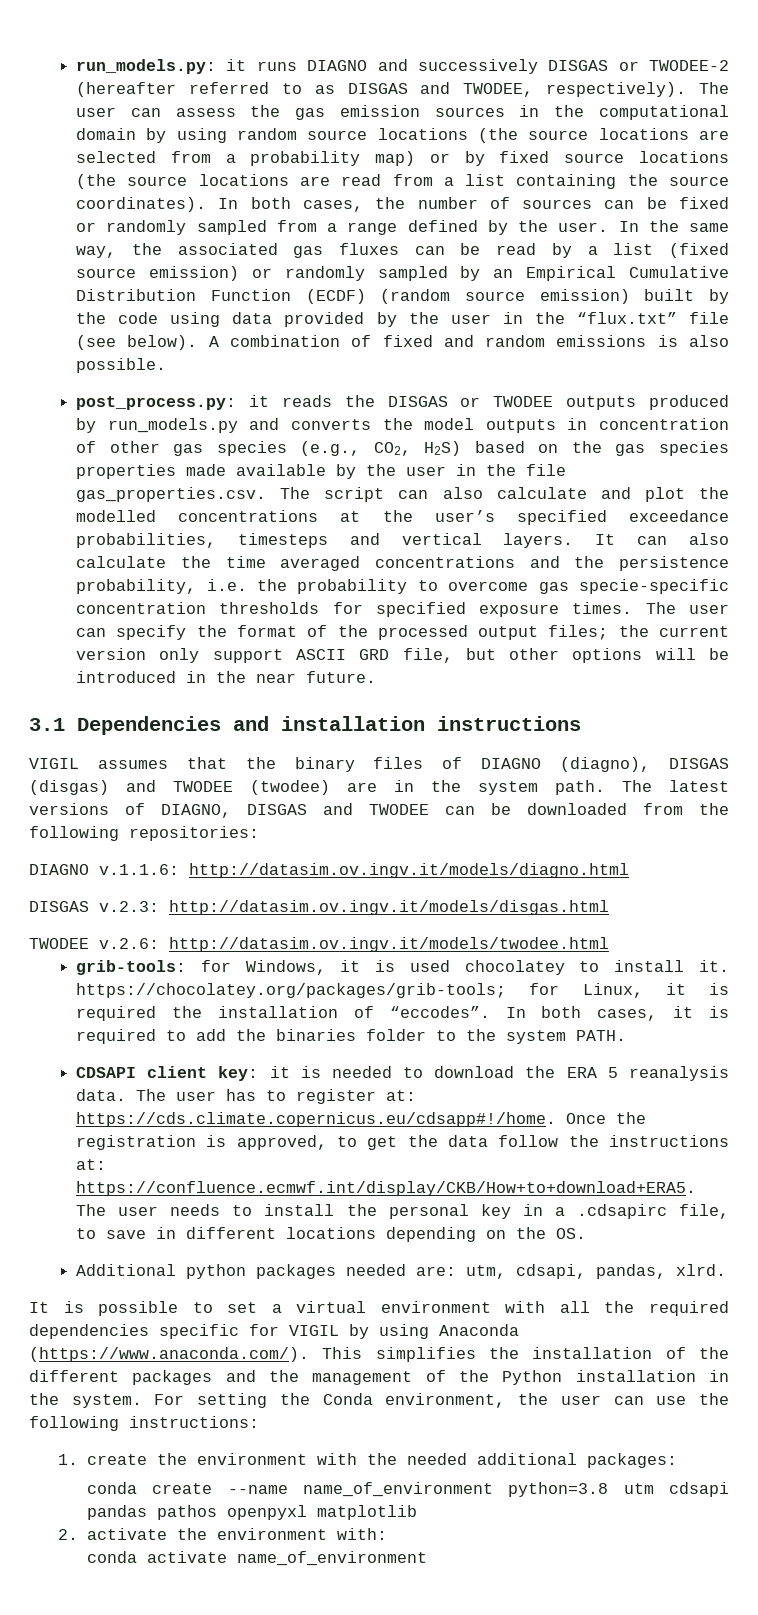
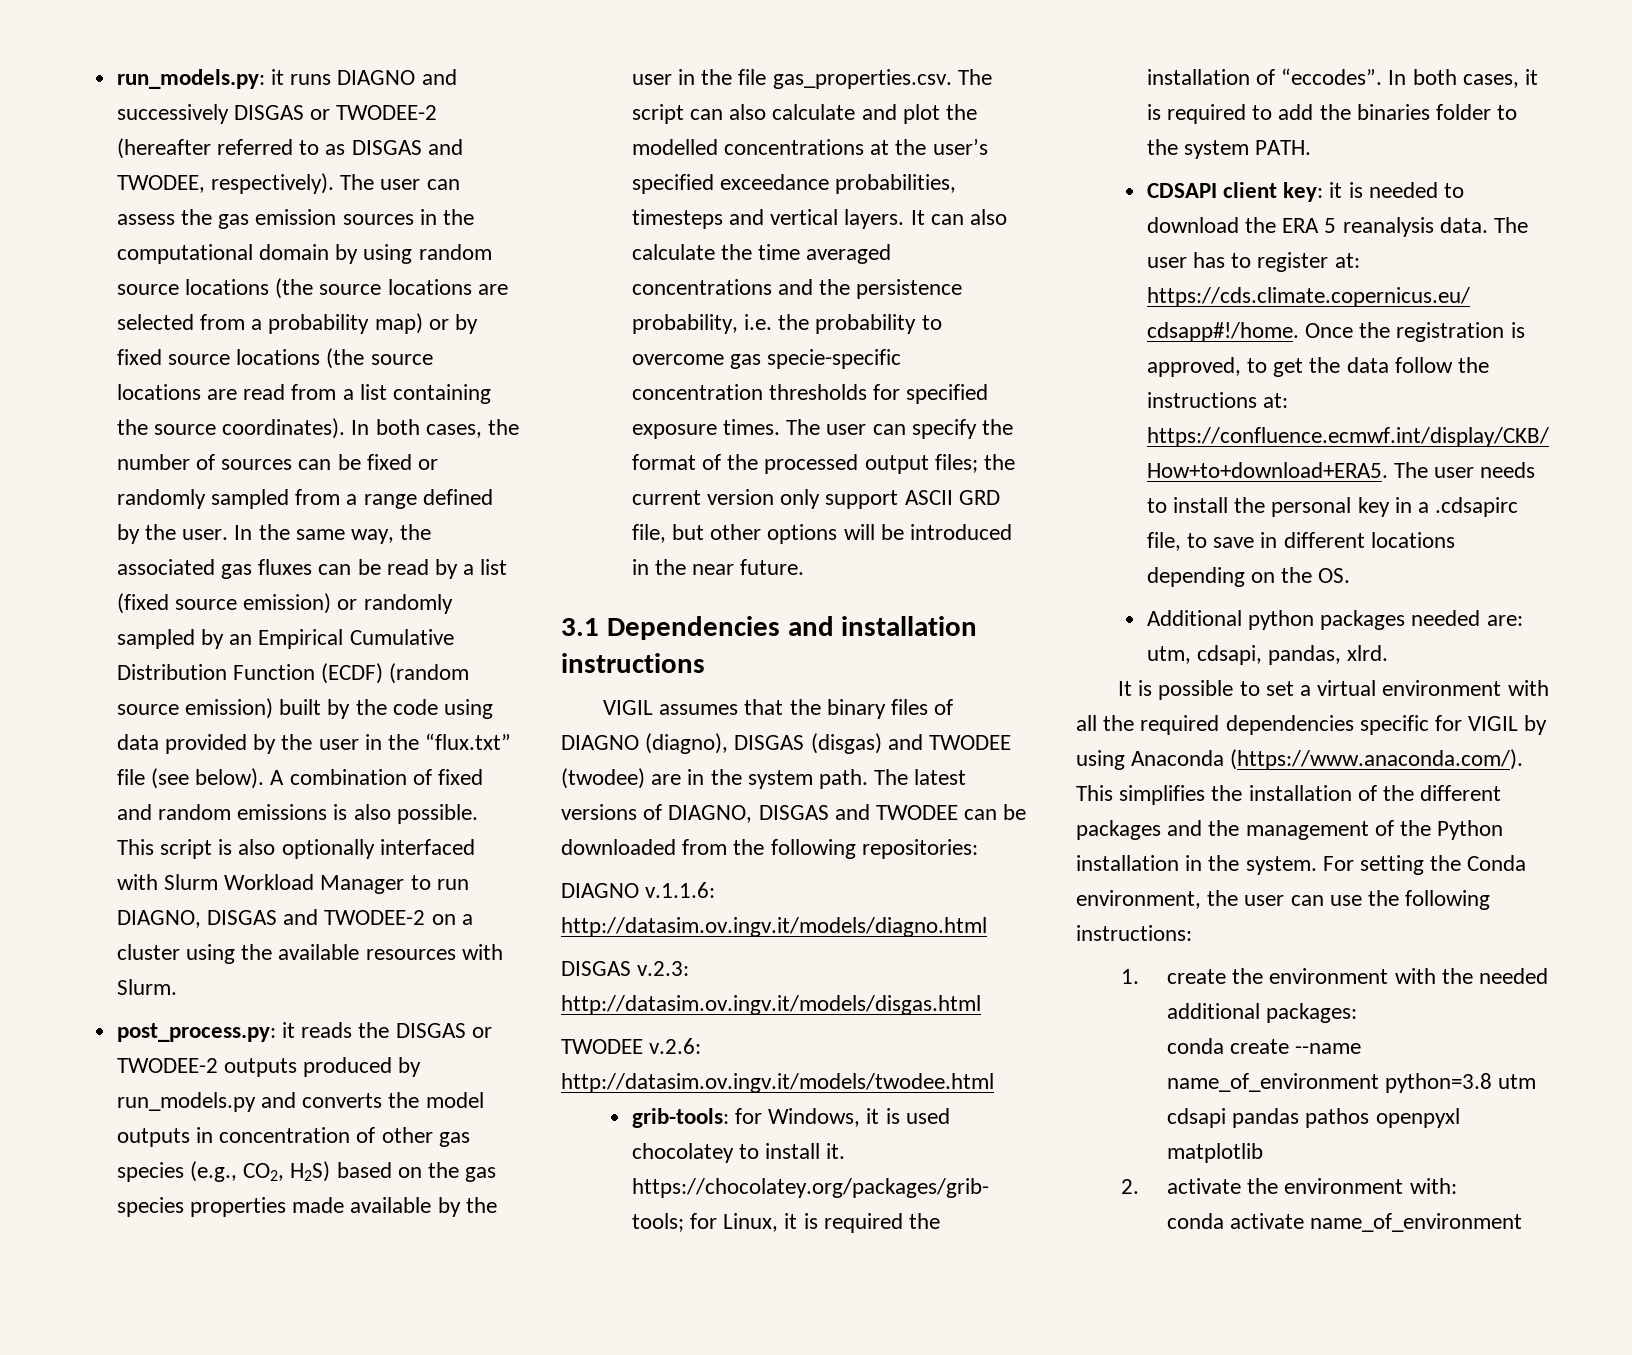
(167, 365) none -> [116,839,475,859] [116,874,469,894] [116,909,473,928] [116,944,503,964] [116,979,177,995] This script is also optionally interfaced with Slurm Workload Manager to run DIAGNO, DISGAS and TWODEE-2 on a cluster using the available resources with Slurm.
[493,396,554,407] TWODEE -> [116,1058,218,1073] TWODEE-2

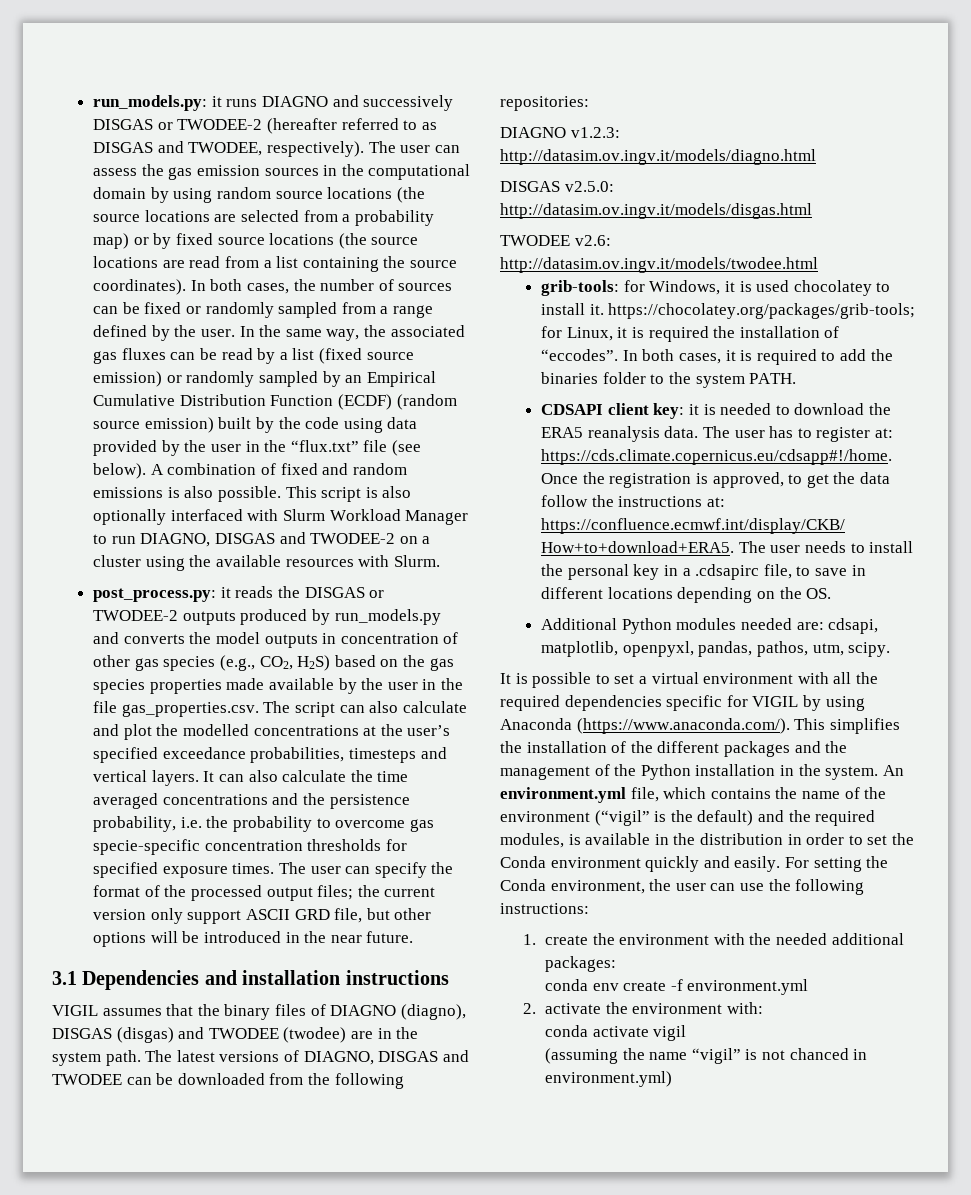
[645,882,716,898] v.1.1.6: -> [570,127,620,138] v1.2.3:
[637,961,690,976] v.2.3: -> [564,181,614,192] v2.5.0:
[649,1038,702,1054] v.2.6: -> [574,235,611,246] v2.6:
[1282,218,1337,233] ERA 5 -> [541,427,584,438] ERA5
[1247,610,1523,630] [1146,645,1389,665] python packages needed are: utm, cdsapi, pandas, xlrd. -> [621,618,879,634] [541,641,891,657] Python modules needed are: cdsapi, matplotlib, openpyxl, pandas, pathos, utm, scipy.
(1317, 865) none -> [882,765,904,776] [500,787,887,803] [500,810,876,826] [500,833,914,848] [500,856,781,872] An environment.yml file, which contains the name of the environment (“vigil” is the default) and the required modules, is available in the distribution in order to set the Conda environment quickly and easily.
[1230,1039,1362,1054] [1166,1073,1537,1093] [1166,1108,1460,1128] [1166,1143,1263,1163] create --name name_of_environment python=3.8 utm cdsapi pandas pathos openpyxl matplotlib -> [592,979,809,995] env create -f environment.yml
[1310,1213,1523,1232] name_of_environment -> [653,1025,687,1041] [545,1048,868,1064] [545,1071,673,1087] vigil // (assuming the name “vigil” is not chanced in environment.yml)

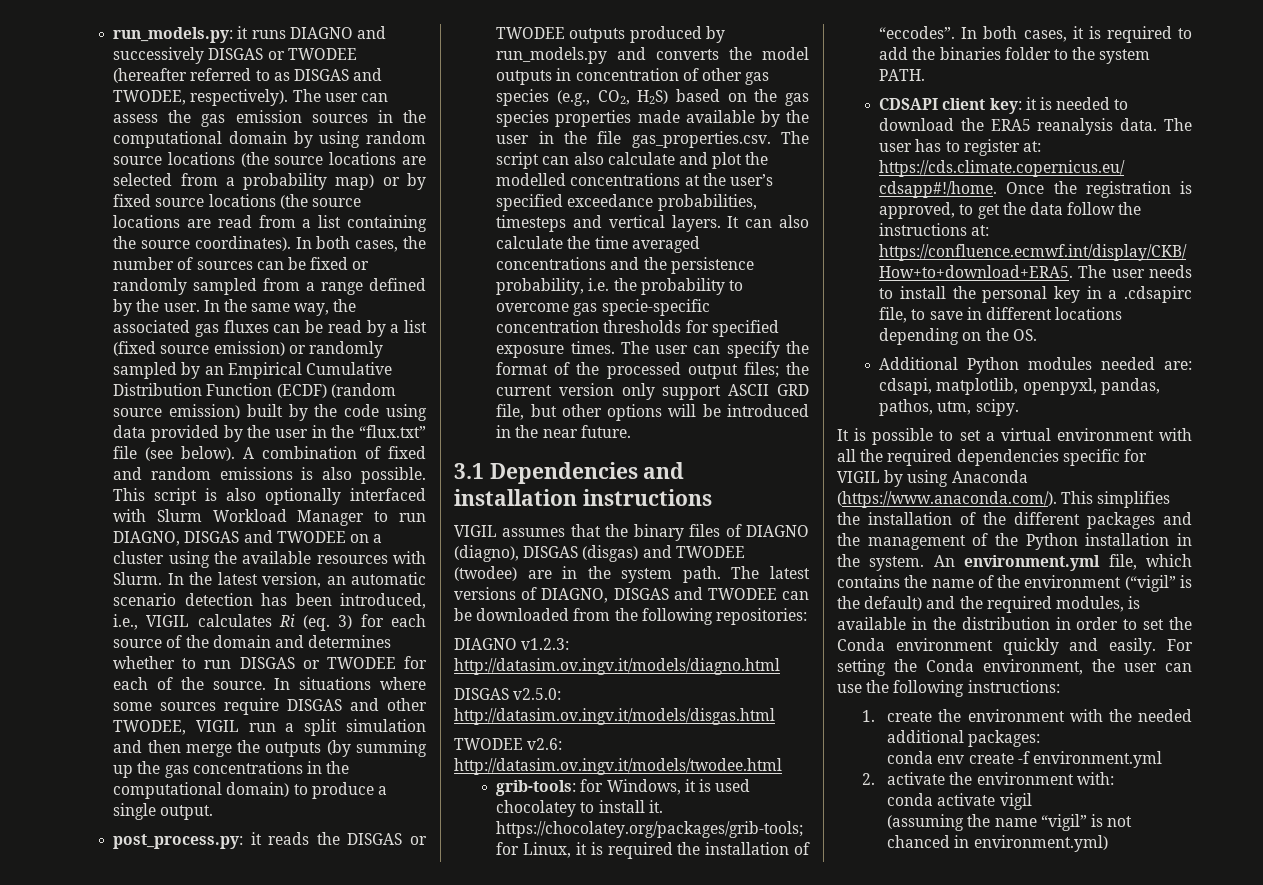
[177,119,263,130] TWODEE-2 -> [287,48,357,60] TWODEE
[310,533,396,544] TWODEE-2 -> [276,531,346,543] TWODEE
(440, 561) none -> [167,572,426,588] [113,593,426,609] [113,614,426,631] [113,635,392,648] [113,656,427,669] [113,677,426,690] [113,698,427,715] [113,719,426,736] [113,740,427,757] [113,761,350,778] [113,782,387,799] [113,803,214,820] In the latest version, an automatic scenario detection has been introduced, i.e., VIGIL calculates Ri (eq. 3) for each source of the domain and determines whether to run DISGAS or TWODEE for each of the source. In situations where some sources require DISGAS and other TWODEE, VIGIL run a split simulation and then merge the outputs (by summing up the gas concentrations in the computational domain) to produce a single output.
[93,610,179,621] TWODEE-2 -> [496,27,566,39] TWODEE

